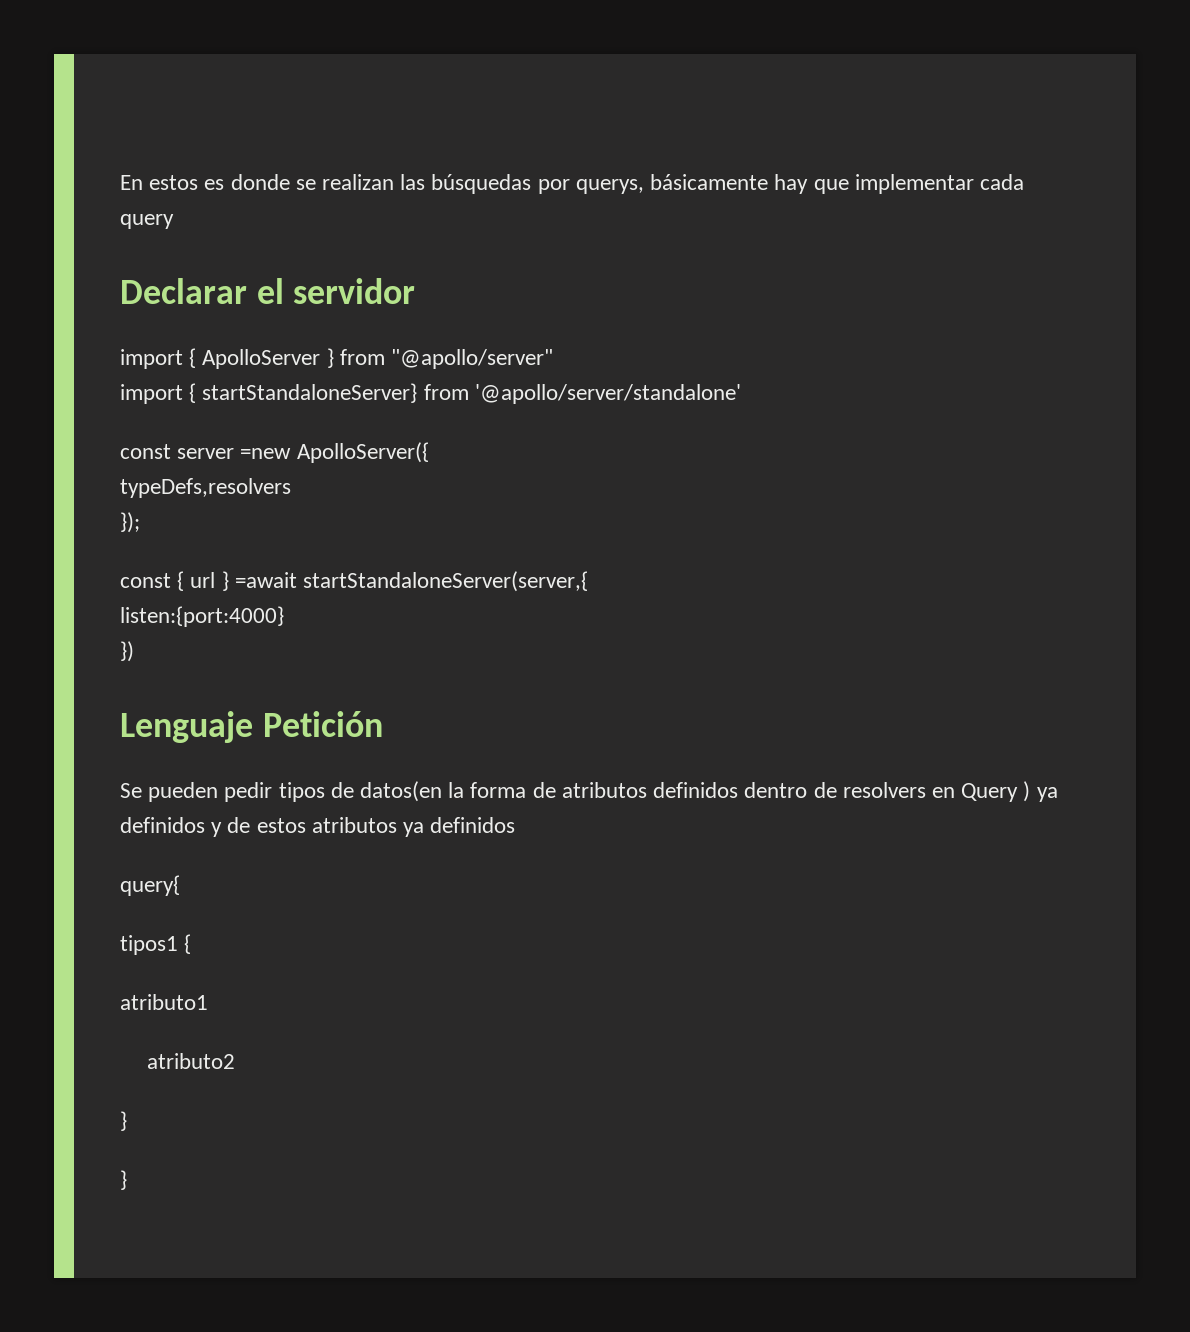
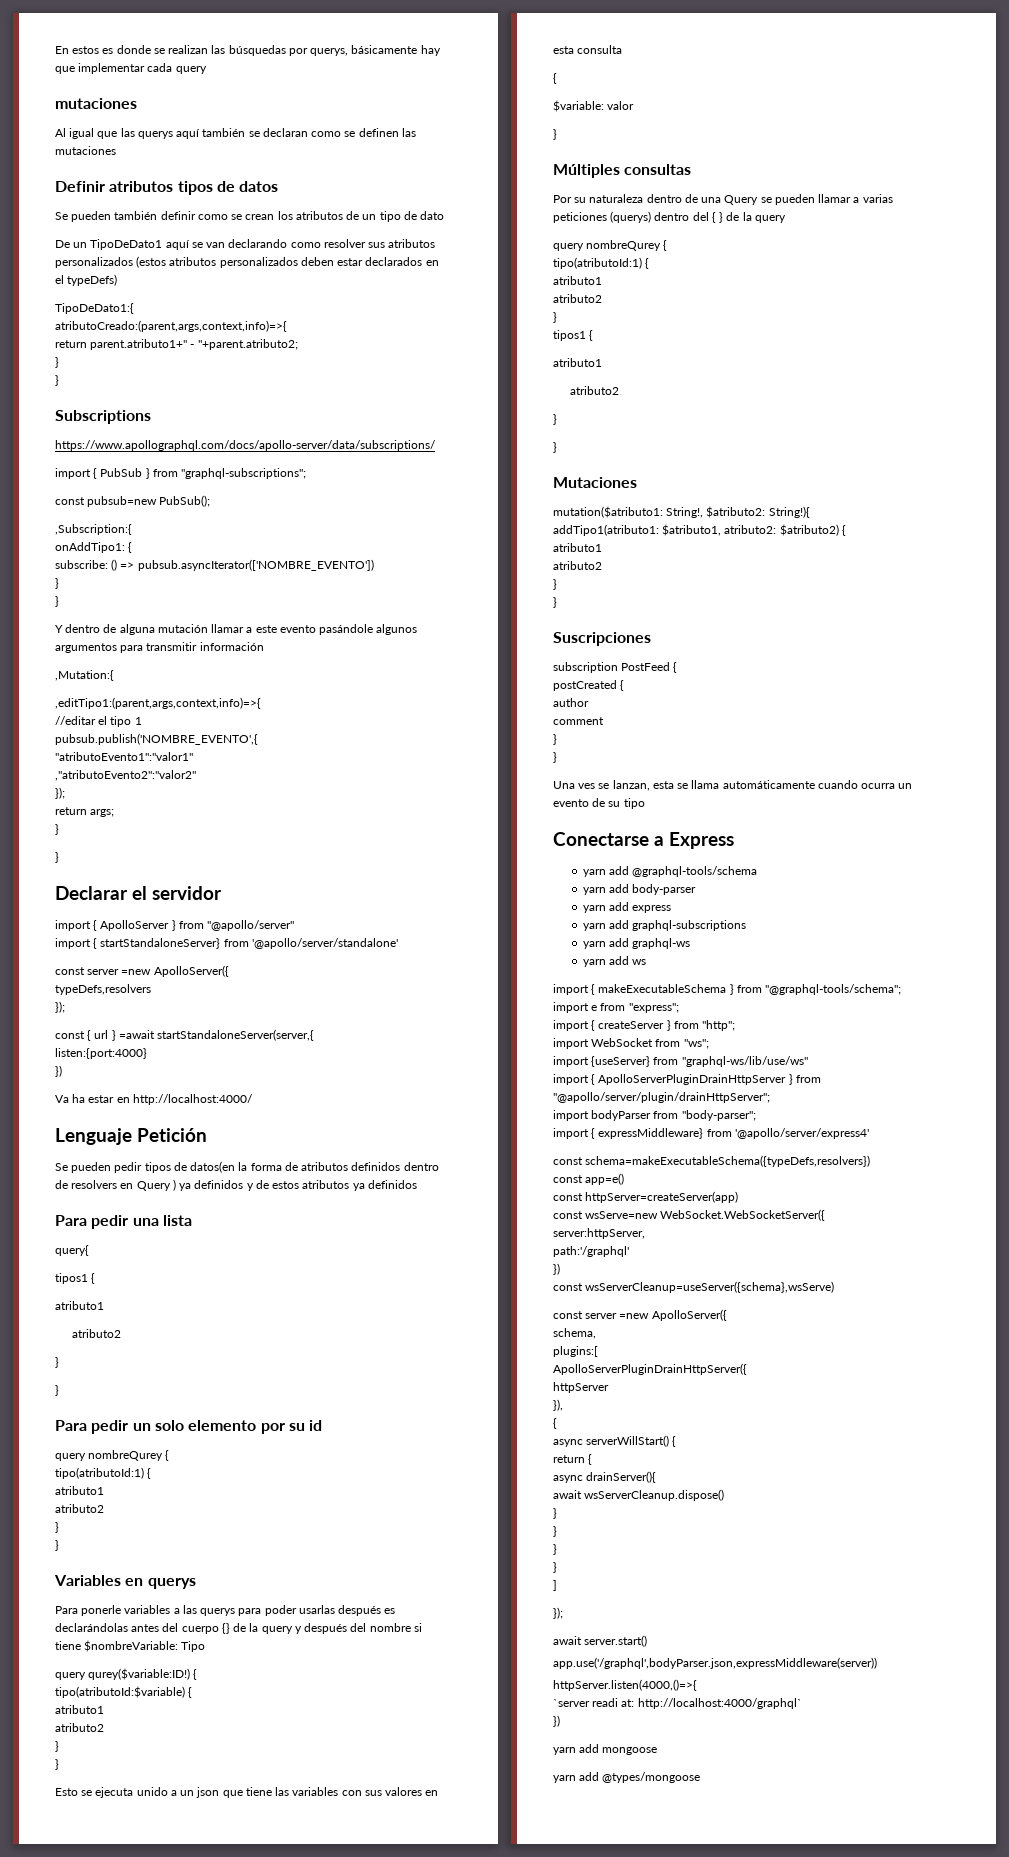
(174, 221) none -> [55,98,137,109] [55,128,416,139] [55,146,116,155] [55,181,279,195] [55,211,445,222] [55,239,436,250] [55,256,439,268] [55,274,118,286] [55,303,134,314] [55,320,287,332] [55,339,298,350] [55,357,59,368] [55,375,59,386] [55,410,151,424] [55,440,436,451] [55,468,307,479] [55,495,211,507] [55,524,132,535] [55,542,133,553] [55,559,374,571] [55,578,59,589] [55,596,59,607] [55,624,418,635] [55,642,264,653] [55,670,114,681] [55,697,261,709] [55,716,142,727] [55,733,258,745] [55,752,193,761] [55,770,196,781] [55,787,65,799] [55,807,115,817] [55,824,59,835] [55,852,59,863] // mutaciones // Al igual que las querys aquí también se declaran como se definen las mutaciones // Definir atributos tipos de datos // Se pueden también definir como se crean los atributos de un tipo de dato // De un TipoDeDato1 aquí se van declarando como resolver sus atributos personalizados (estos atributos personalizados deben estar declarados en el typeDefs) // TipoDeDato1:{ // atributoCreado:(parent,args,context,info)=>{ // return parent.atributo1+" - "+parent.atributo2; // } // } // Subscriptions // https://www.apollographql.com/docs/apollo-server/data/subscriptions/ // import { PubSub } from "graphql-subscriptions"; // const pubsub=new PubSub(); // ,Subscription:{ // onAddTipo1: { // subscribe: () => pubsub.asyncIterator(['NOMBRE_EVENTO']) // } // } // Y dentro de alguna mutación llamar a este evento pasándole algunos argumentos para transmitir información // ,Mutation:{ // ,editTipo1:(parent,args,context,info)=>{ // //editar el tipo 1 // pubsub.publish('NOMBRE_EVENTO',{ // "atributoEvento1":"valor1" // ,"atributoEvento2":"valor2" // }); // return args; // } // }
(134, 651) none -> [55,1094,253,1105] // Va ha estar en http://localhost:4000/
(516, 825) none -> [55,1215,192,1229] // Para pedir una lista
(127, 1180) none -> [55,1420,323,1434] [55,1450,170,1461] [55,1467,152,1479] [55,1486,104,1495] [55,1504,104,1513] [55,1522,59,1533] [55,1540,59,1551] [54,1575,196,1589] [55,1605,396,1616] [55,1623,422,1634] [55,1640,206,1652] [55,1668,198,1680] [55,1686,193,1698] [55,1705,104,1714] [55,1723,104,1732] [55,1741,59,1752] [55,1759,59,1770] [55,1787,439,1798] [553,45,623,54] [553,73,557,84] [553,100,635,112] [553,129,557,140] [553,164,692,178] [553,194,893,205] [553,211,786,223] [553,240,668,251] [553,257,650,269] [553,276,602,285] [553,294,602,303] [553,312,557,323] [553,330,594,341] [553,358,602,367] [569,386,619,395] [553,414,557,425] [553,442,557,453] [553,477,637,488] [553,506,810,518] [553,524,846,536] [553,543,602,552] [553,561,602,570] [553,579,557,590] [553,597,557,608] [553,632,651,646] [553,662,678,673] [553,680,625,691] [553,698,589,707] [553,717,604,725] [553,734,557,745] [553,752,557,763] [553,780,913,791] [553,798,645,809] [553,832,734,849] [582,866,758,877] [582,884,697,895] [582,902,672,913] [582,920,747,931] [582,938,691,949] [582,956,647,967] [553,984,902,995] [553,1002,679,1013] [553,1020,736,1031] [553,1038,709,1049] [553,1056,808,1067] [553,1074,821,1085] [553,1092,770,1103] [553,1110,756,1121] [553,1128,869,1139] [553,1155,871,1167] [553,1173,625,1185] [553,1191,739,1203] [553,1209,826,1221] [553,1228,645,1239] [553,1246,629,1257] [553,1263,560,1275] [553,1281,835,1293] [553,1309,727,1321] [553,1328,596,1339] [553,1346,598,1357] [553,1363,747,1375] [553,1382,609,1393] [553,1399,563,1411] [553,1418,557,1429] [553,1435,677,1447] [553,1454,593,1465] [553,1471,657,1483] [553,1489,725,1501] [553,1508,557,1519] [553,1526,557,1537] [553,1544,557,1555] [553,1562,557,1573] [553,1580,557,1591] [553,1607,563,1619] [553,1635,648,1647] [553,1657,877,1669] [553,1679,697,1691] [553,1698,802,1709] [553,1715,560,1727] [553,1744,658,1755] [553,1772,701,1783] // Para pedir un solo elemento por su id // query nombreQurey { // tipo(atributoId:1) { // atributo1 // atributo2 // } // } // Variables en querys // Para ponerle variables a las querys para poder usarlas después es declarándolas antes del cuerpo {} de la query y después del nombre si tiene $nombreVariable: Tipo // query qurey($variable:ID!) { // tipo(atributoId:$variable) { // atributo1 // atributo2 // } // } // Esto se ejecuta unido a un json que tiene las variables con sus valores en esta consulta // { // $variable: valor // } // Múltiples consultas // Por su naturaleza dentro de una Query se pueden llamar a varias peticiones (querys) dentro del { } de la query // query nombreQurey { // tipo(atributoId:1) { // atributo1 // atributo2 // } // tipos1 { // atributo1 // atributo2 // } // } // Mutaciones // mutation($atributo1: String!, $atributo2: String!){ // addTipo1(atributo1: $atributo1, atributo2: $atributo2) { // atributo1 // atributo2 // } // } // Suscripciones // subscription PostFeed { // postCreated { // author // comment // } // } // Una ves se lanzan, esta se llama automáticamente cuando ocurra un evento de su tipo // Conectarse a Express // yarn add @graphql-tools/schema // yarn add body-parser // yarn add express // yarn add graphql-subscriptions // yarn add graphql-ws // yarn add ws // import { makeExecutableSchema } from "@graphql-tools/schema"; // import e from "express"; // import { createServer } from "http"; // import WebSocket from "ws"; // import {useServer} from "graphql-ws/lib/use/ws" // import { ApolloServerPluginDrainHttpServer } from "@apollo/server/plugin/drainHttpServer"; // import bodyParser from "body-parser"; // import { expressMiddleware} from '@apollo/server/express4' // const schema=makeExecutableSchema({typeDefs,resolvers}) // const app=e() // const httpServer=createServer(app) // const wsServe=new WebSocket.WebSocketServer({ // server:httpServer, // path:'/graphql' // }) // const wsServerCleanup=useServer({schema},wsServe) // const server =new ApolloServer({ // schema, // plugins:[ // ApolloServerPluginDrainHttpServer({ // httpServer // }), // { // async serverWillStart() { // return { // async drainServer(){ // await wsServerCleanup.dispose() // } // } // } // } // ] // }); // await server.start() // app.use('/graphql',bodyParser.json,expressMiddleware(server)) // httpServer.listen(4000,()=>{ // `server readi at: http://localhost:4000/graphql` // }) // yarn add mongoose // yarn add @types/mongoose

